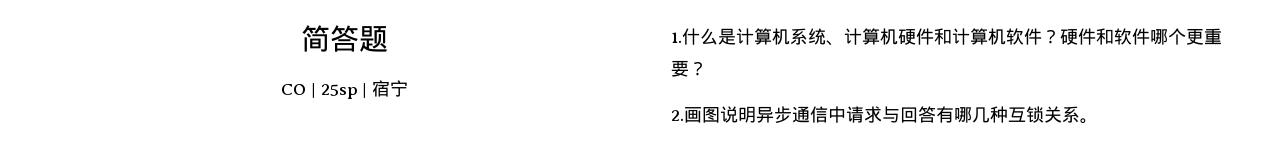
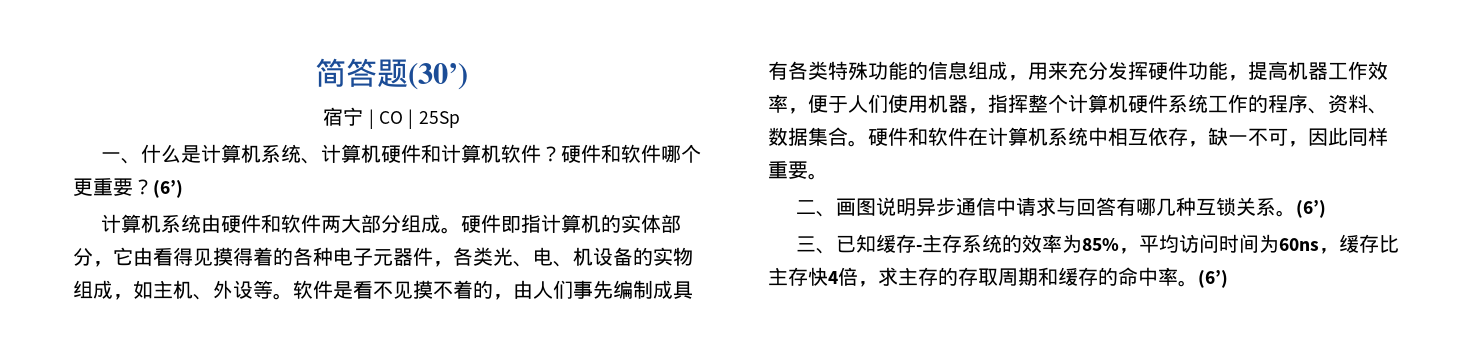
[281,80,408,99] [671,32,682,43] // CO | 25sp | 宿宁 // 1. -> [408,63,468,90] [323,107,460,129] [100,152,141,164] (30’) // 宿宁 | CO | 25Sp // 一、
[671,110,684,121] // 2. -> [153,180,183,198] [100,214,681,234] [73,247,693,267] [73,280,693,300] [768,61,1388,81] [768,94,1388,114] [768,127,1388,147] [768,161,828,180] [795,200,836,217] (6’) // 计算机系统由硬件和软件两大部分组成。硬件即指计算机的实体部分，它由看得见摸得着的各种电子元器件，各类光、电、机设备的实物组成，如主机、外设等。软件是看不见摸不着的，由人们事先编制成具有各类特殊功能的信息组成，用来充分发挥硬件功能，提高机器工作效率，便于人们使用机器，指挥整个计算机硬件系统工作的程序、资料、数据集合。硬件和软件在计算机系统中相互依存，缺一不可，因此同样重要。 // 二、
(1098, 121) none -> [1295,200,1326,218] [795,234,1399,254] [768,267,1228,288] (6’) // 三、已知缓存-主存系统的效率为85%，平均访问时间为60ns，缓存比主存快4倍，求主存的存取周期和缓存的命中率。(6’)

